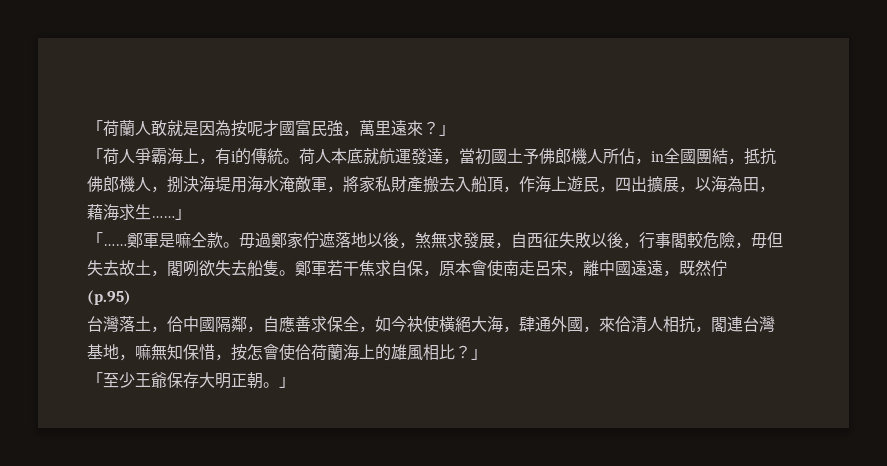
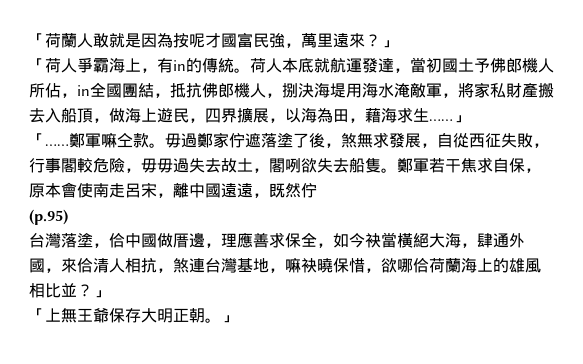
[231,151,236,162] i -> [173,60,186,71] in
[519,176,535,192] 作 -> [109,108,125,123] 做
[631,176,647,192] 出 -> [221,108,237,123] 界
[159,233,175,248] 是 -> (101, 140) none
[351,232,383,248] 地以 -> [277,133,309,148] 塗了
(527, 240) none -> [453,133,469,148] 從
[591,232,623,248] 以後 -> (533, 140) none
[767,232,783,248] 但 -> [157,158,189,173] 毋過
[135,316,151,331] 土 -> [77,233,93,248] 塗
[215,316,279,333] 隔鄰，自 -> [157,232,237,248] 做厝邊，理
[423,316,439,332] 使 -> [381,232,397,248] 當
[711,317,727,333] 閣 -> [173,258,189,273] 煞
[151,344,295,361] 無知保惜，按怎會使 -> [301,258,413,273] 袂曉保惜，欲哪
[455,345,487,360] [87,372,135,388] ？」 // 「至少 -> [61,283,109,298] [29,308,77,323] 並？」 // 「上無

